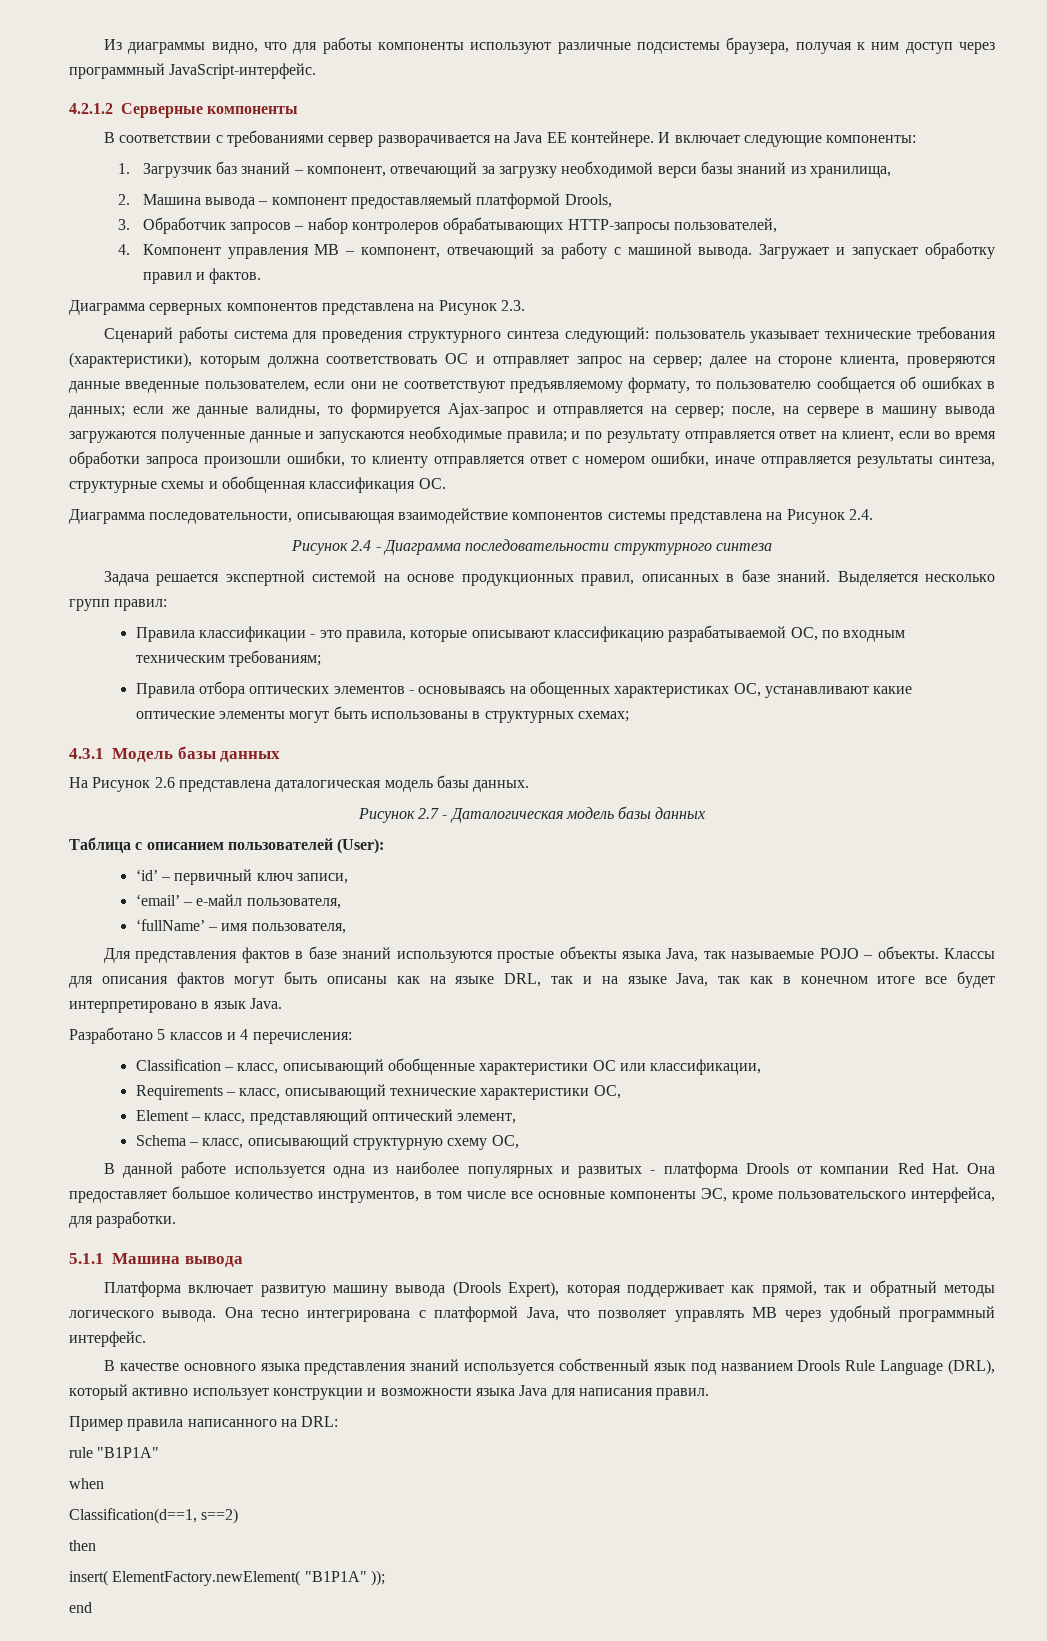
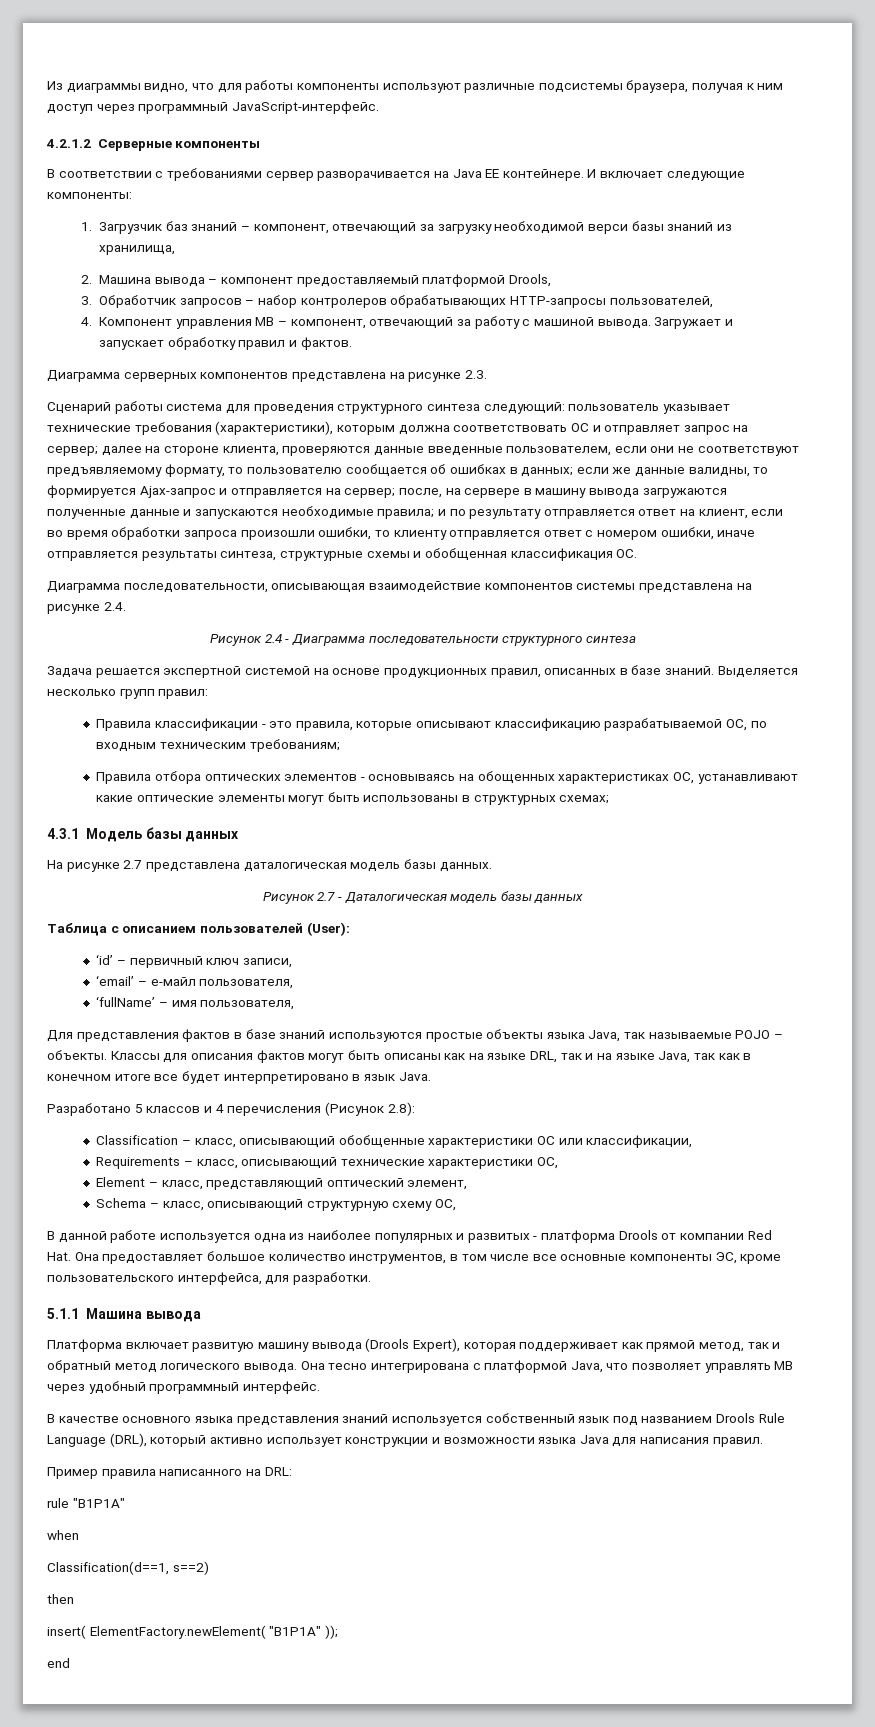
[438,300,497,315] Рисунок -> [408,372,462,382] рисунке
[786,509,845,524] Рисунок -> [47,604,100,614] рисунке
[92,777,175,792] Рисунок 2.6 -> [66,860,143,872] рисунке 2.7
[252,1032,352,1044] перечисления: -> [227,1102,415,1116] перечисления (Рисунок 2.8):
[761,1281,817,1297] прямой, -> [646,1340,745,1352] прямой метод,
[943,1285,995,1297] методы -> [114,1363,157,1373] метод

